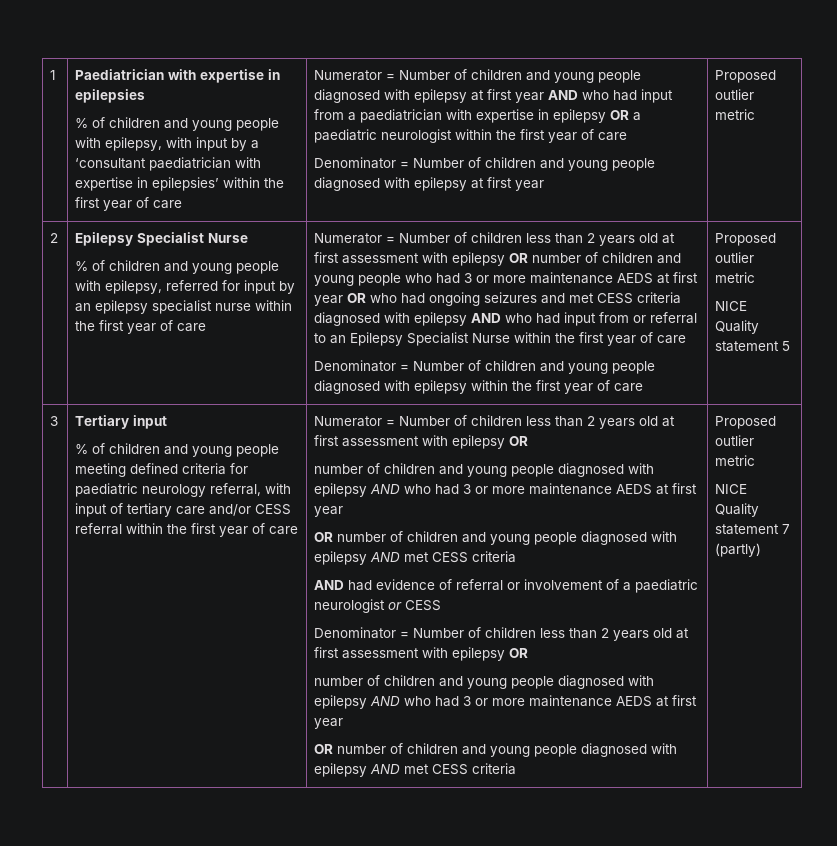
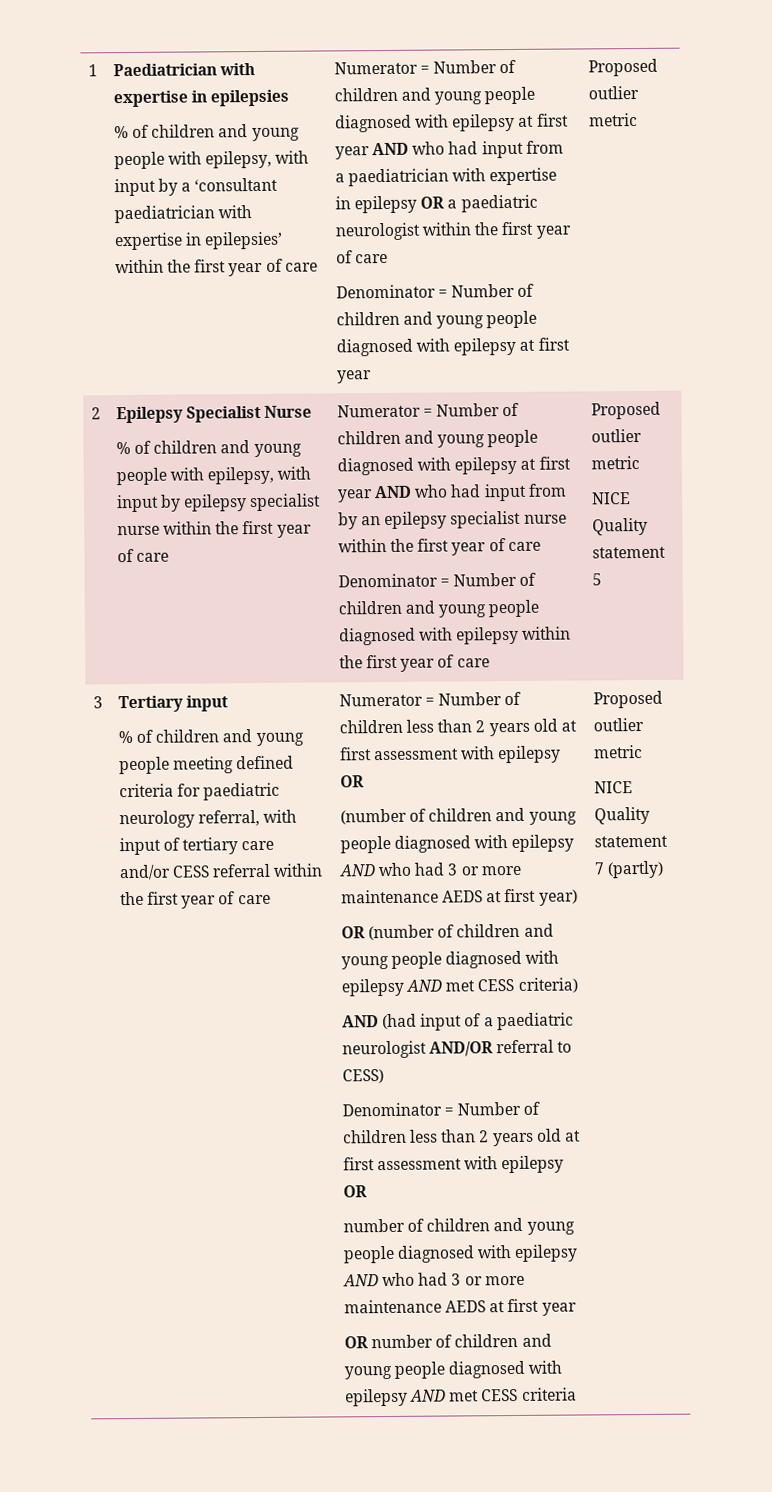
[166,280,296,294] [75,303,92,312] referred for input by an -> [277,466,312,480] [116,494,182,513] with input by
[526,233,676,246] [314,252,682,266] [314,272,699,286] [314,292,682,306] [314,312,698,326] [314,332,511,346] less than 2 years old at first assessment with epilepsy OR number of children and young people who had 3 or more maintenance AEDS at first year OR who had ongoing seizures and met CESS criteria diagnosed with epilepsy AND who had input from or referral to an Epilepsy Specialist Nurse -> [404,429,539,448] [336,456,571,476] [336,483,567,503] [337,510,567,530] and young people diagnosed with epilepsy at first year AND who had input from by an epilepsy specialist nurse
[314,464,364,474] number -> [339,808,407,825] (number
[314,506,344,517] [314,532,387,542] year // OR number -> [538,889,578,906] [340,924,436,941] year) // OR (number
[472,551,517,563] [314,579,699,593] [314,599,442,613] criteria // AND had evidence of referral or involvement of a paediatric neurologist or CESS -> [517,977,578,993] [341,1012,574,1031] [341,1039,573,1059] [341,1069,384,1084] criteria) // AND (had input of a paediatric neurologist AND/OR referral to CESS)

